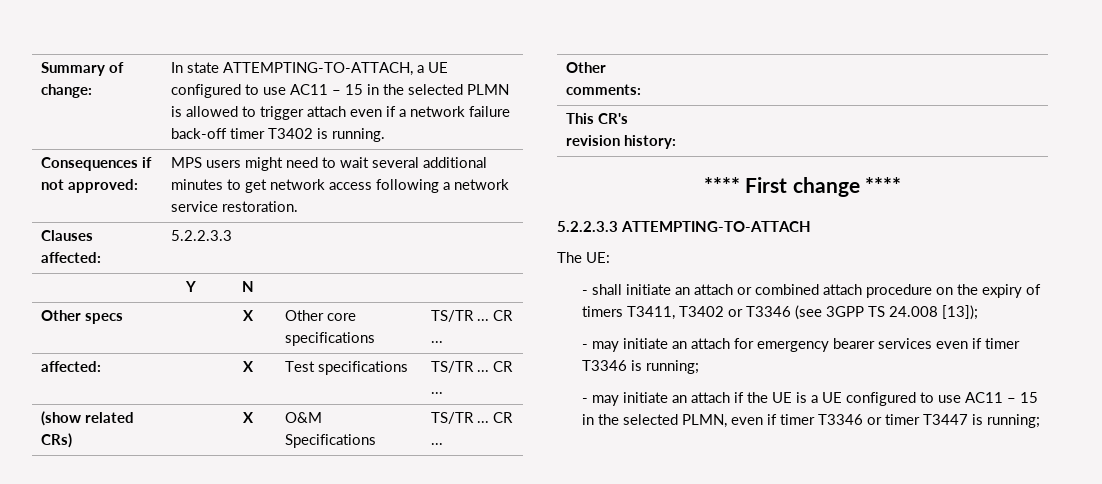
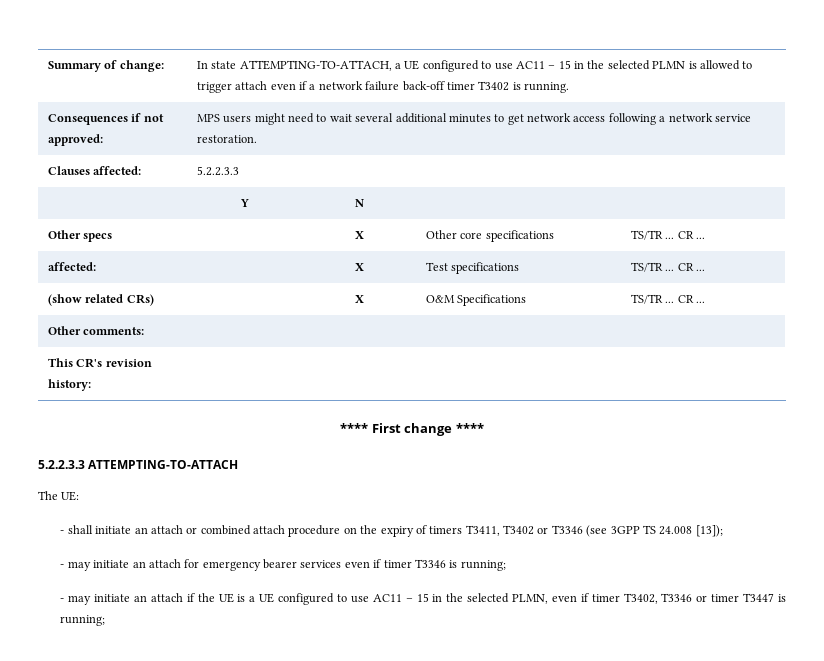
(815, 419) none -> [623,593,658,604] T3402,

